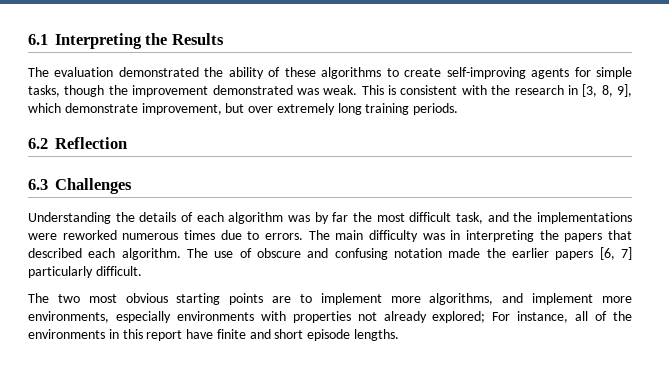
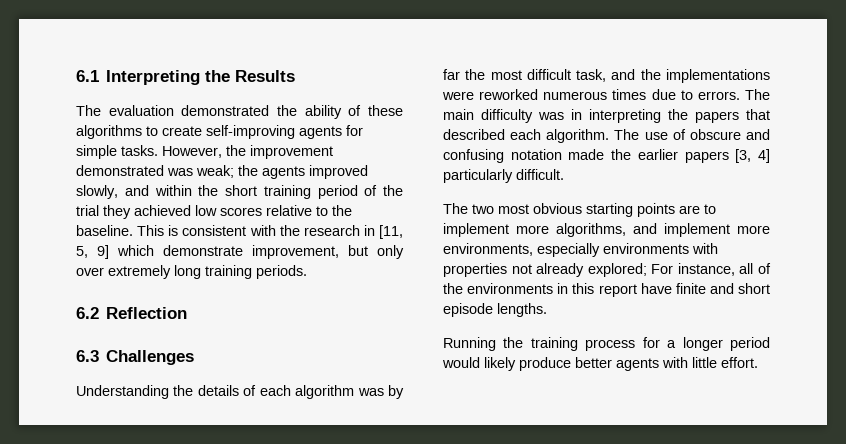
[28,85,105,97] tasks, though -> [121,145,222,158] tasks. However,
[323,85,358,95] weak. -> [196,165,368,179] [76,185,403,199] [76,205,352,219] [76,225,133,236] weak; the agents improved slowly, and within the short training period of the trial they achieved low scores relative to the baseline.
[582,84,632,97] [3, 8, 9], -> [379,225,403,239] [76,245,109,259] [11, 5, 9]
(245, 108) none -> [377,245,404,259] only
[599,247,632,260] [6, 7] -> [735,149,770,163] [3, 4]
(400, 335) none -> [443,337,770,351] [442,357,758,371] // Running the training process for a longer period would likely produce better agents with little effort.

